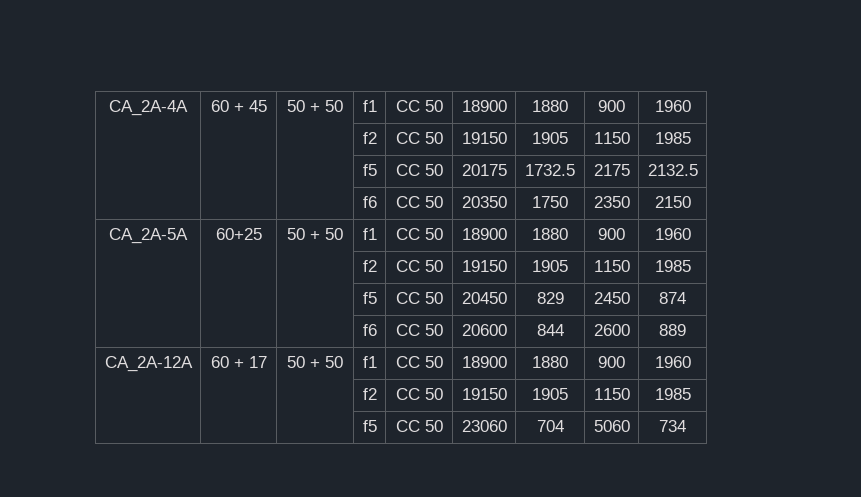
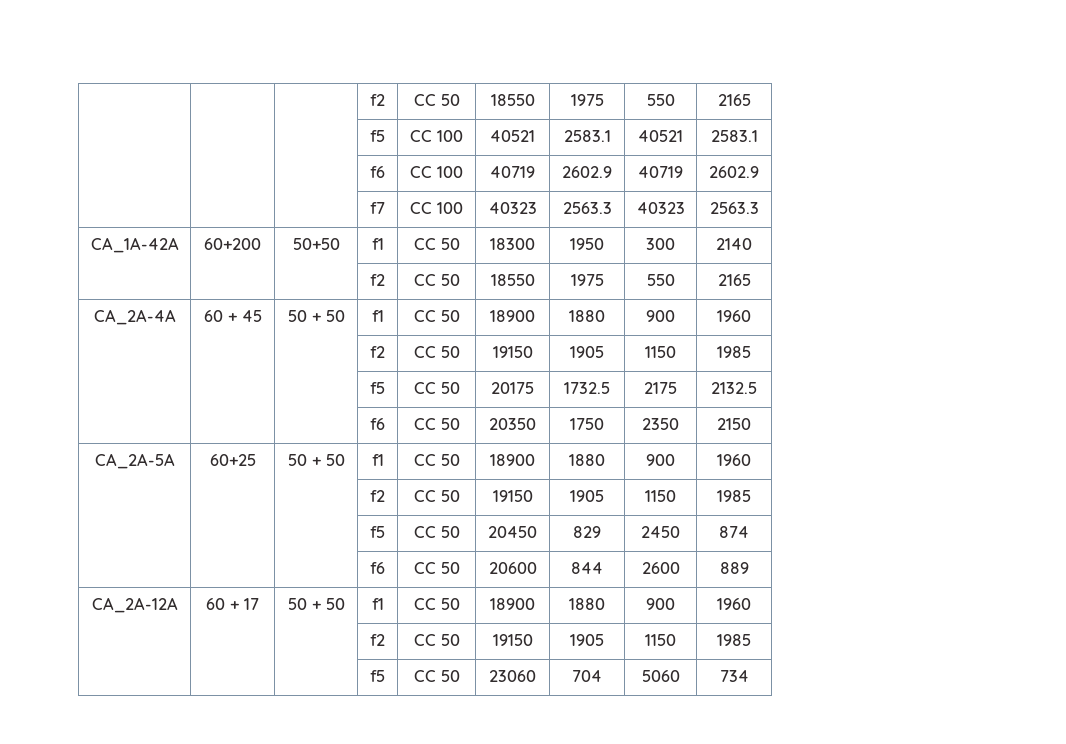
(109, 108) none -> [370,94,385,106] [413,94,460,106] [490,94,535,106] [570,94,604,106] [646,94,675,106] [717,94,751,106] [370,130,385,142] [410,130,463,142] [490,130,535,142] [563,130,611,142] [638,130,683,142] [710,130,758,142] [370,166,385,178] [410,166,463,178] [490,166,535,178] [562,166,612,178] [638,166,683,178] [709,166,759,178] [370,202,385,214] [410,202,463,214] [488,202,537,214] [562,202,612,214] [636,202,685,214] [709,202,759,214] [90,237,179,253] [204,238,261,250] [292,238,340,250] [371,238,384,250] [413,238,460,250] [490,238,535,250] [570,238,604,250] [646,238,675,250] [716,238,752,250] [370,274,385,286] [413,274,460,286] [490,274,535,286] [570,274,604,286] [646,274,675,286] [717,274,751,286] | | | f2 | CC 50 | 18550 | 1975 | 550 | 2165 // | | | f5 | CC 100 | 40521 | 2583.1 | 40521 | 2583.1 // | | | f6 | CC 100 | 40719 | 2602.9 | 40719 | 2602.9 // | | | f7 | CC 100 | 40323 | 2563.3 | 40323 | 2563.3 // CA_1A-42A | 60+200 | 50+50 | f1 | CC 50 | 18300 | 1950 | 300 | 2140 // | | | f2 | CC 50 | 18550 | 1975 | 550 | 2165 //

